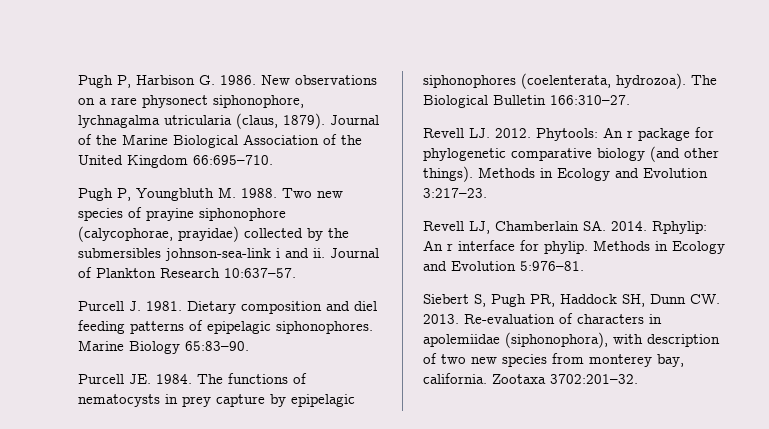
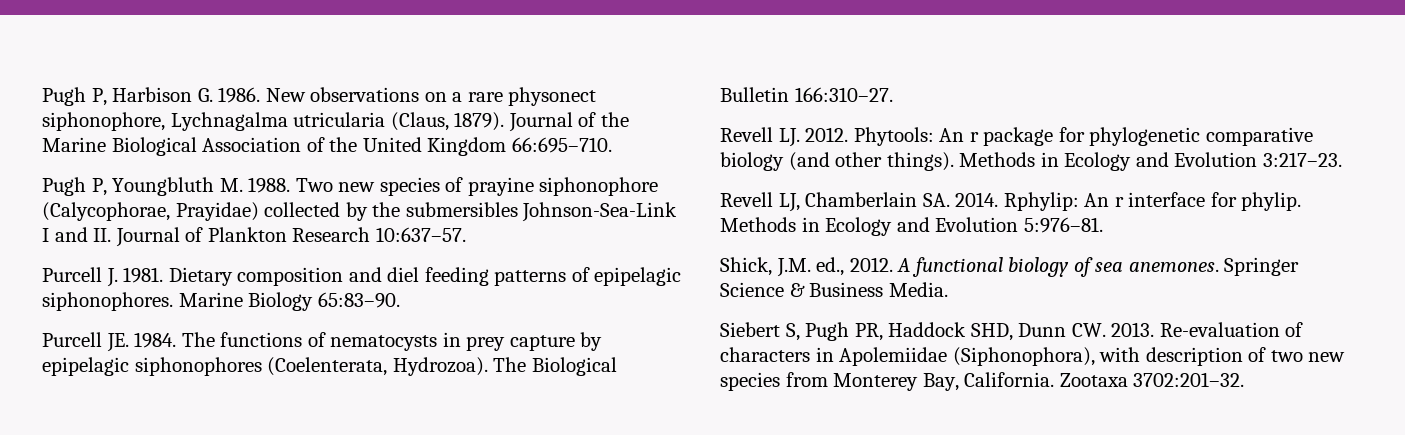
[78,113,278,129] lychnagalma utricularia (claus, -> [170,112,449,131] Lychnagalma utricularia (Claus,
[78,226,239,242] (calycophorae, prayidae) -> [42,202,259,221] (Calycophorae, Prayidae)
[165,248,325,261] johnson-sea-link i and ii. -> [522,202,678,222] [42,227,112,242] Johnson-Sea-Link I and II.
[521,73,686,89] (coelenterata, hydrozoa). -> [267,357,488,376] (Coelenterata, Hydrozoa).
(584, 266) none -> [720,257,1300,277] [720,282,948,297] // Shick, J.M. ed., 2012. A functional biology of sea anemones. Springer Science & Business Media.
[622,294,645,307] SH, -> [970,323,1013,341] SHD,
[423,332,608,348] apolemiidae (siphonophora), -> [839,347,1095,366] Apolemiidae (Siphonophora),
[589,354,684,367] [423,373,487,384] monterey bay, california. -> [833,372,1055,391] Monterey Bay, California.

